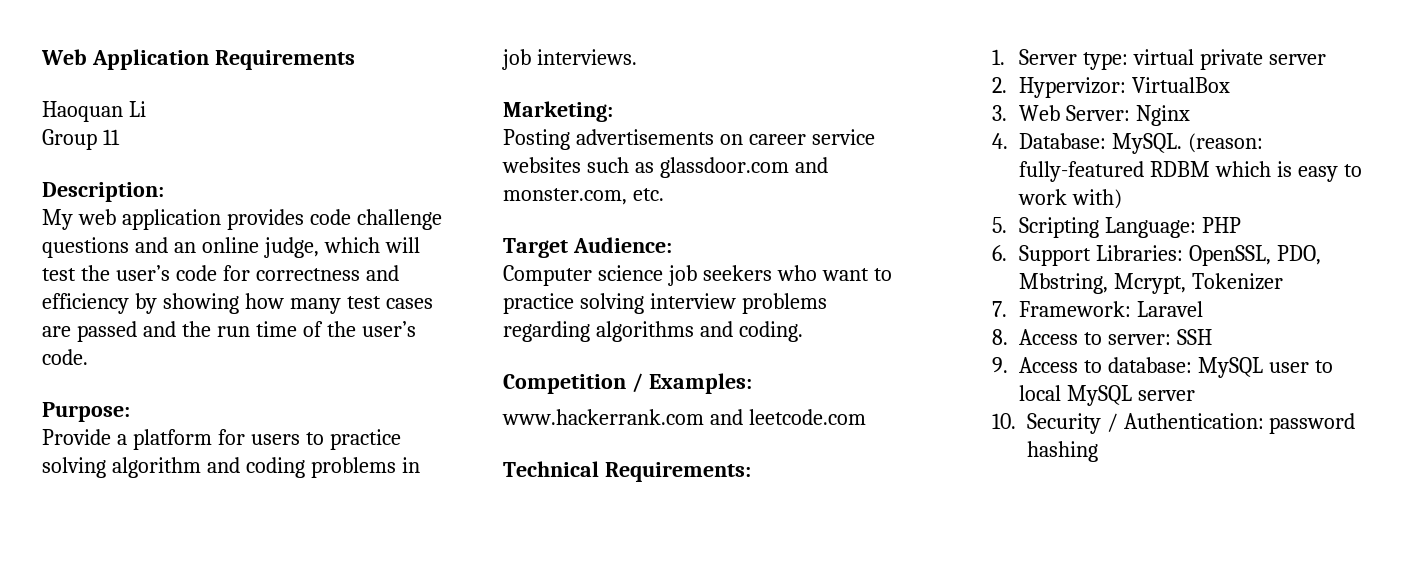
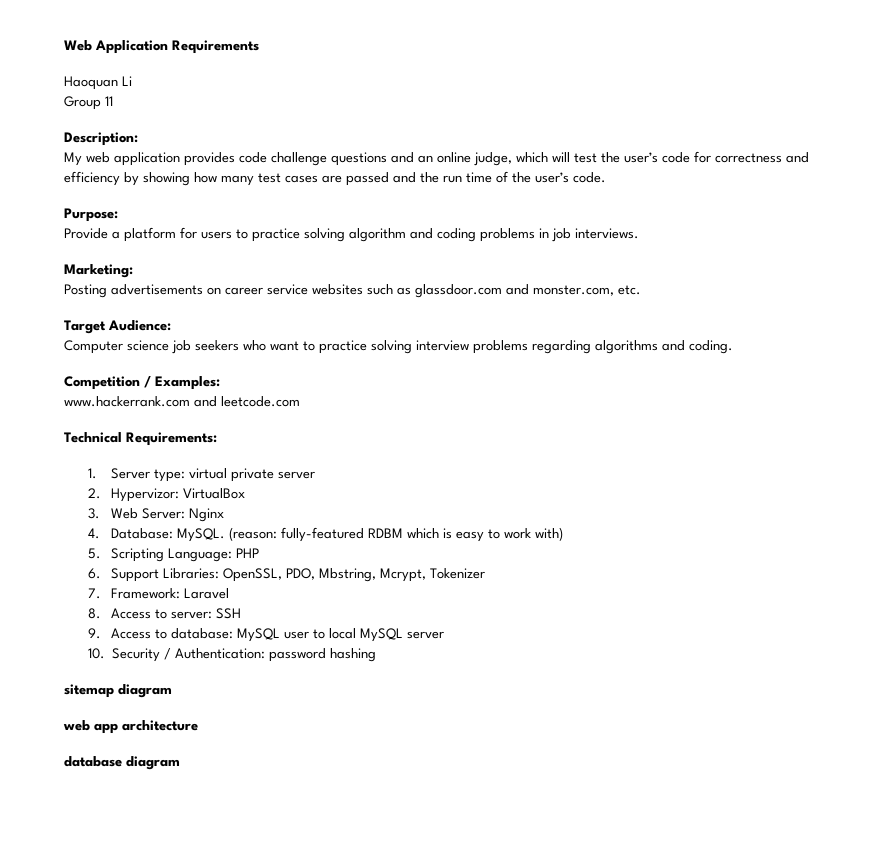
(1098, 451) none -> [64,684,172,698] [63,720,198,734] [64,756,180,770] // sitemap diagram // web app architecture // database diagram

